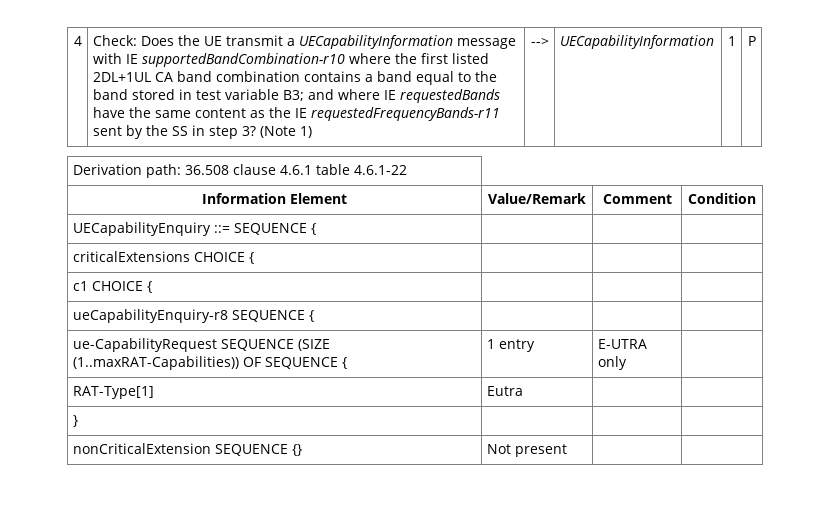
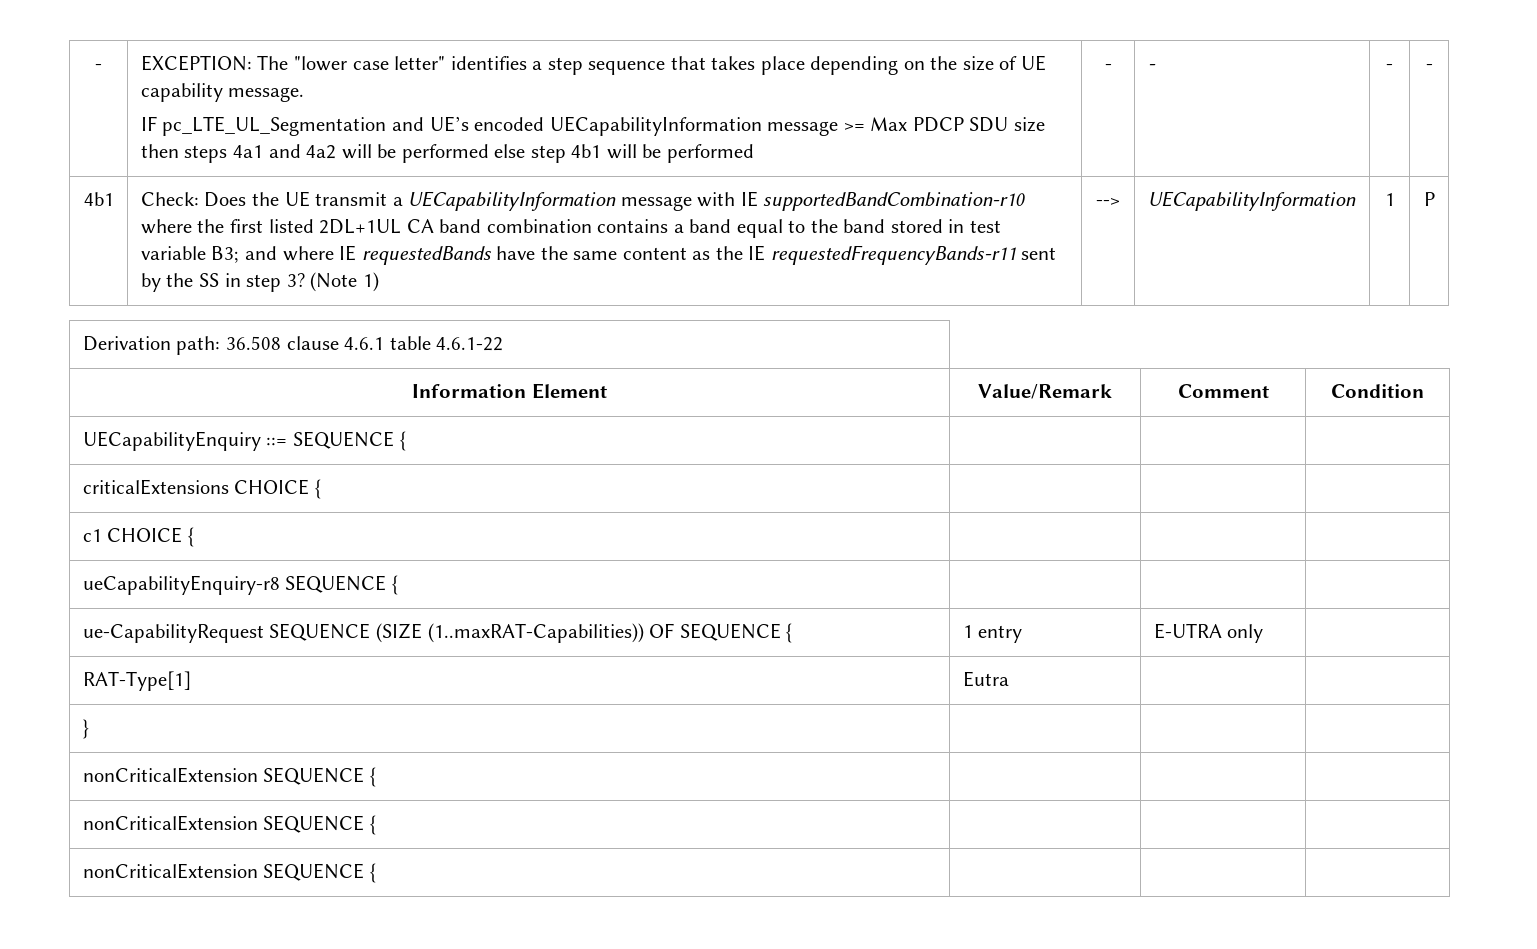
[73,36,82,46] 4 -> [95,64,102,70] [140,55,1047,75] [140,83,305,102] [140,116,1045,136] [140,144,754,163] [1104,64,1112,70] [1147,64,1156,70] [1386,64,1393,70] [1425,64,1433,70] [83,192,114,206] - | EXCEPTION: The "lower case letter" identifies a step sequence that takes place depending on the size of UE capability message. // IF pc_LTE_UL_Segmentation and UE’s encoded UECapabilityInformation message >= Max PDCP SDU size then steps 4a1 and 4a2 will be performed else step 4b1 will be performed | - | - | - | - // 4b1
[291,444,302,456] [486,444,567,457] {} | Not present -> [369,767,376,787] [82,815,376,835] [82,863,376,883] { | | | // nonCriticalExtension SEQUENCE { | | | // nonCriticalExtension SEQUENCE { |

